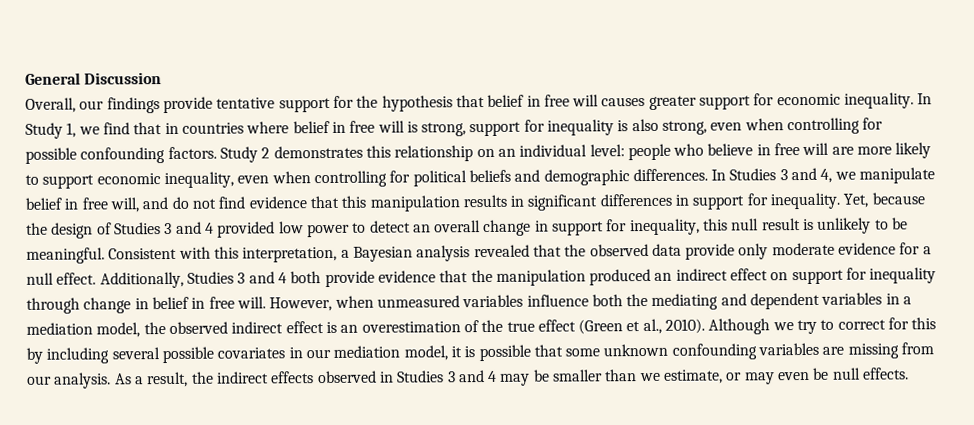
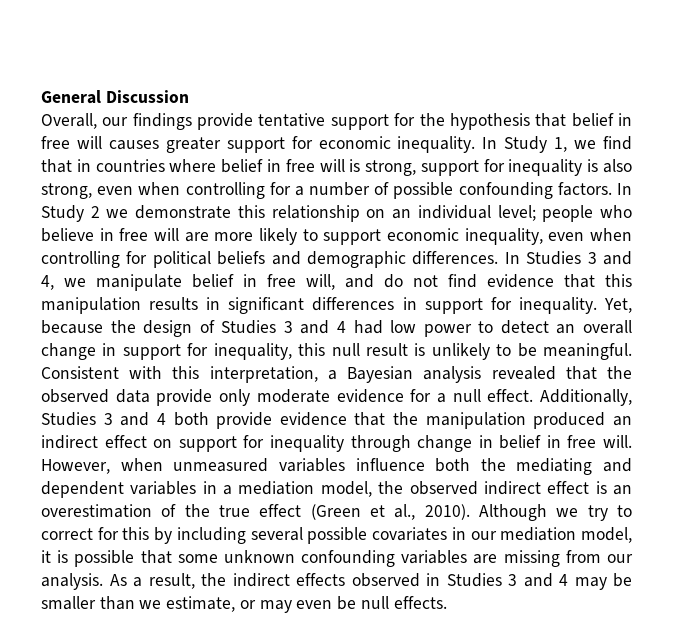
(884, 123) none -> [294,182,390,196] a number of
(217, 153) none -> [617,183,632,195] In
[273,145,363,159] demonstrates -> [106,205,232,219] we demonstrate
[589,144,625,157] level: -> [497,205,536,221] level;
[217,221,276,238] provided -> [353,320,383,334] had

